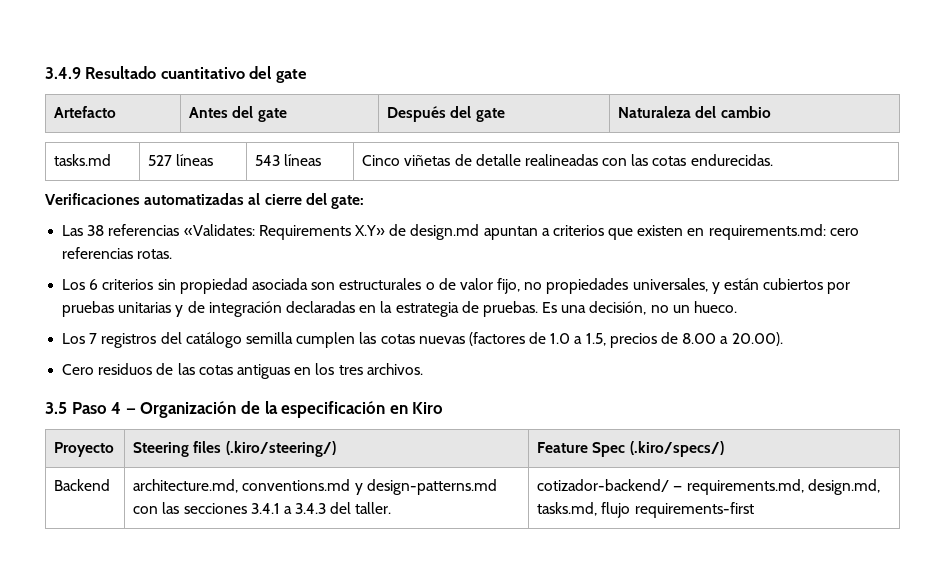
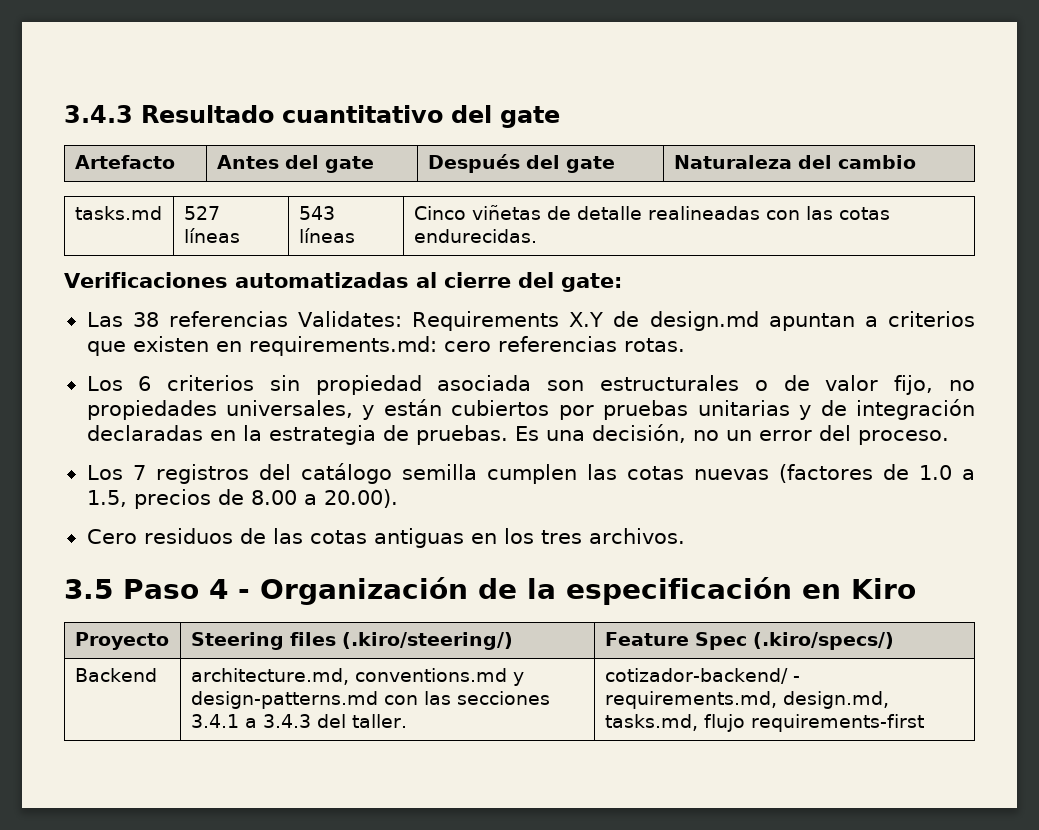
[45,67,81,79] 3.4.9 -> [64,105,133,123] 3.4.3
[183,224,385,240] «Validates: Requirements X.Y» -> [297,311,604,331] Validates: Requirements X.Y
[694,301,738,313] hueco. -> [758,425,949,445] error del proceso.
[125,408,136,414] — -> [237,589,250,599] -
[673,486,683,491] — -> [792,676,800,682] -

